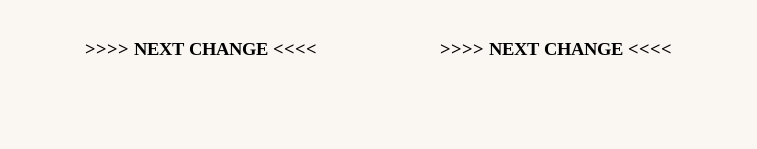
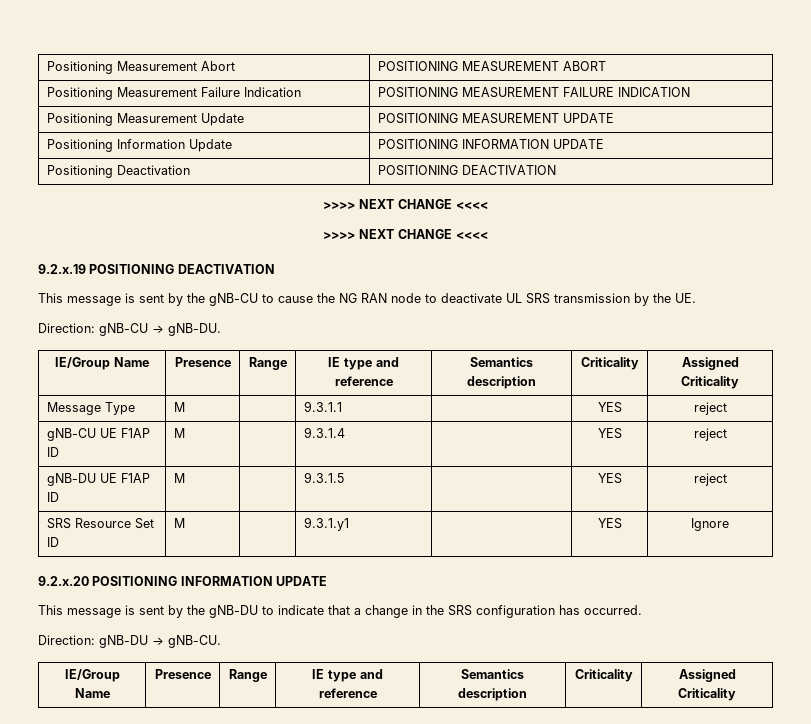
(85, 49) none -> [46,61,235,74] [377,61,606,72] [46,87,301,100] [377,87,690,98] [46,113,244,126] [377,113,614,124] [46,139,232,152] [377,139,604,150] [46,165,190,178] [377,165,556,176] Positioning Measurement Abort | POSITIONING MEASUREMENT ABORT // Positioning Measurement Failure Indication | POSITIONING MEASUREMENT FAILURE INDICATION // Positioning Measurement Update | POSITIONING MEASUREMENT UPDATE // Positioning Information Update | POSITIONING INFORMATION UPDATE // Positioning Deactivation | POSITIONING DEACTIVATION //
(672, 49) none -> [38,264,275,274] [38,293,696,306] [38,323,221,336] [55,357,149,370] [174,357,231,367] [248,357,287,370] [328,357,399,370] [334,376,393,386] [470,357,533,367] [467,376,536,389] [580,357,639,370] [681,357,739,370] [681,376,739,389] [46,402,135,415] [173,402,185,412] [303,401,342,412] [597,402,622,413] [693,402,727,415] [46,428,150,441] [46,447,59,457] [173,428,185,438] [303,427,345,438] [597,428,622,439] [693,428,727,441] [46,473,150,486] [46,492,59,502] [173,473,185,483] [303,472,344,483] [597,473,622,484] [693,473,727,486] [46,518,154,529] [46,537,59,547] [173,518,185,528] [303,517,349,531] [597,518,622,529] [691,518,729,531] [38,576,328,586] [38,605,642,618] [38,635,221,648] [64,669,120,682] [74,688,110,698] [154,669,211,679] [228,669,267,682] [312,669,383,682] [318,688,377,698] [461,669,524,679] [458,688,527,701] [574,669,633,682] [678,669,736,682] [678,688,736,701] // 9.2.x.19 POSITIONING DEACTIVATION // This message is sent by the gNB-CU to cause the NG RAN node to deactivate UL SRS transmission by the UE. // Direction: gNB-CU → gNB-DU. // IE/Group Name | Presence | Range | IE type and reference | Semantics description | Criticality | Assigned Criticality // Message Type | M | | 9.3.1.1 | | YES | reject // gNB-CU UE F1AP ID | M | | 9.3.1.4 | | YES | reject // gNB-DU UE F1AP ID | M | | 9.3.1.5 | | YES | reject // SRS Resource Set ID | M | | 9.3.1.y1 | | YES | Ignore // 9.2.x.20 POSITIONING INFORMATION UPDATE // This message is sent by the gNB-DU to indicate that a change in the SRS configuration has occurred. // Direction: gNB-DU → gNB-CU. // IE/Group Name | Presence | Range | IE type and reference | Semantics description | Criticality | Assigned Criticality

